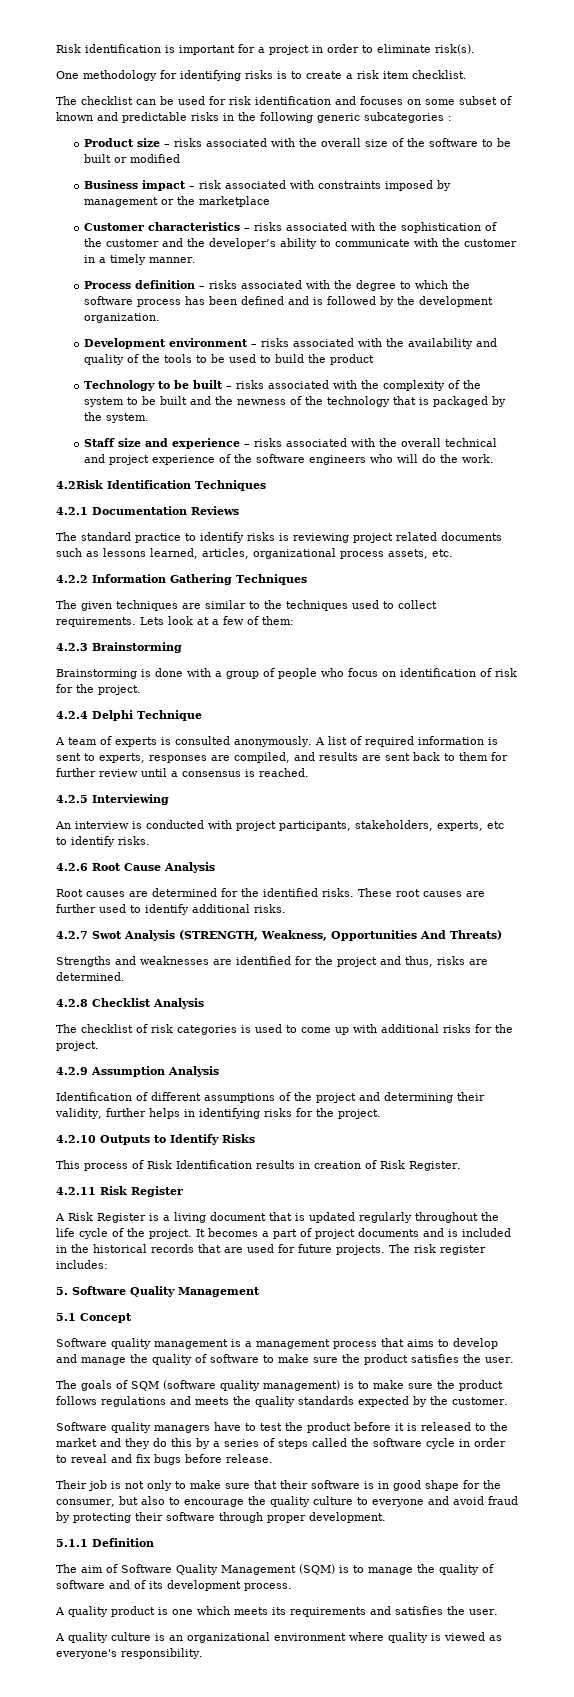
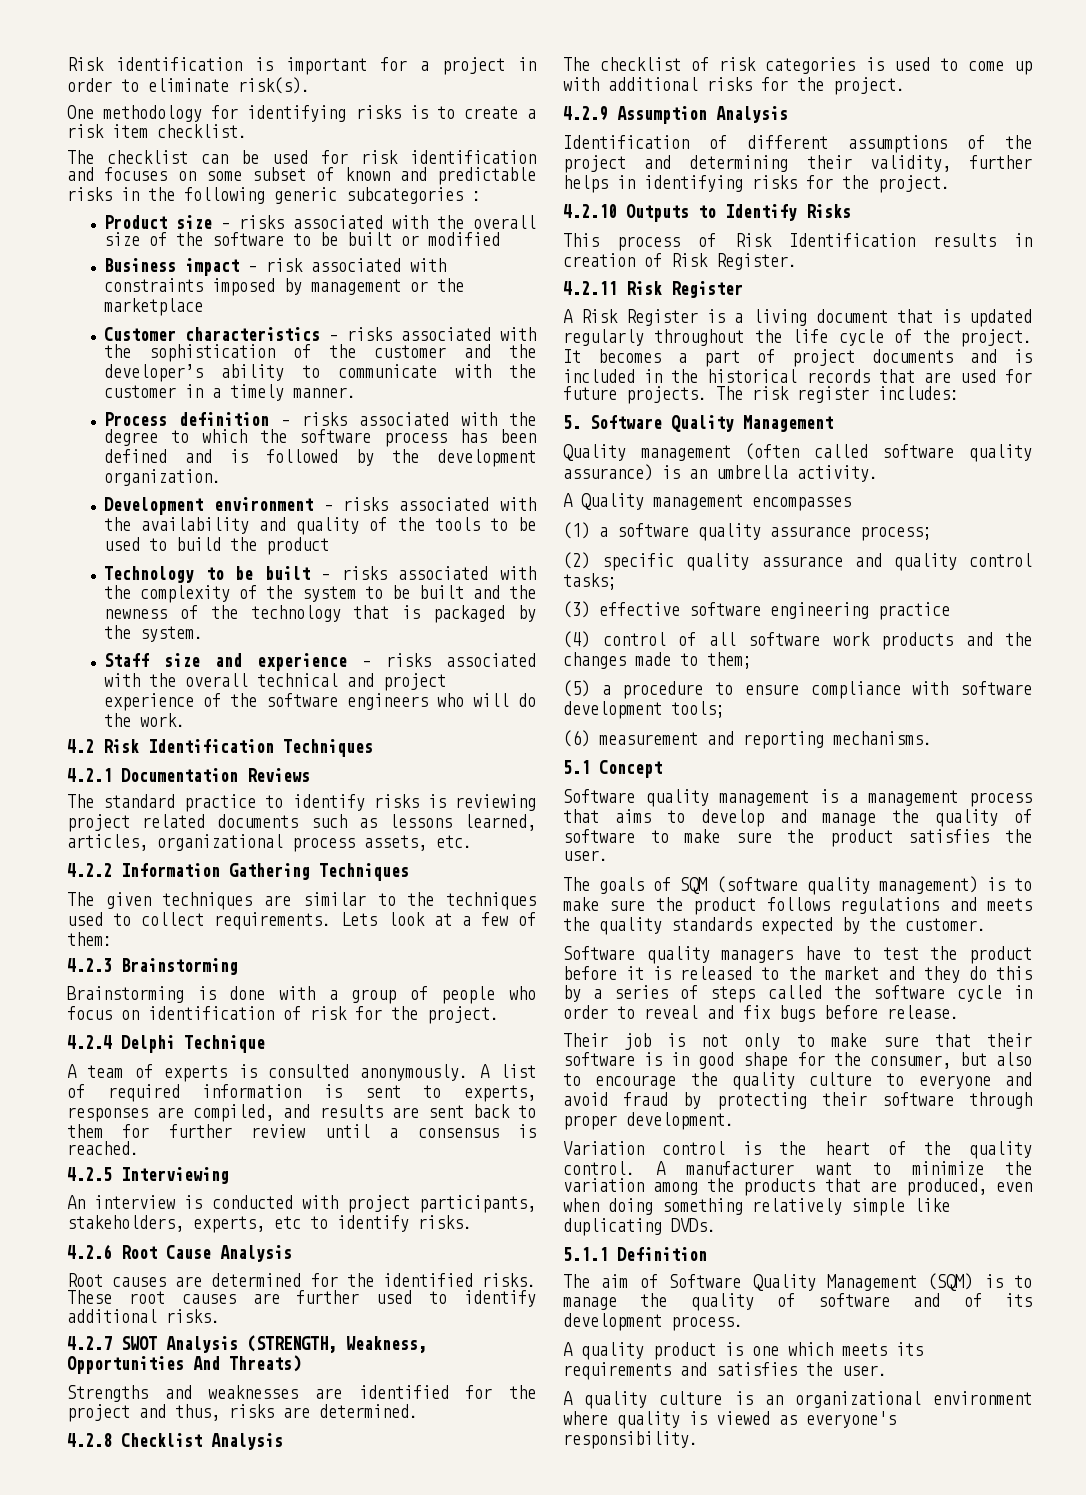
[56,480,103,489] 4.2Risk -> [67,739,139,753] 4.2 Risk
[92,931,122,939] Swot -> [121,1336,157,1350] SWOT
(260, 1292) none -> [563,443,1032,462] [563,464,878,482] [563,493,851,511] [563,522,932,541] [563,552,1032,571] [563,573,617,590] [563,601,950,620] [563,631,1032,650] [563,652,752,669] [563,680,1032,699] [563,701,725,719] [563,730,932,749] // Quality management (often called software quality assurance) is an umbrella activity. // A Quality management encompasses // (1) a software quality assurance process; // (2) specific quality assurance and quality control tasks; // (3) effective software engineering practice // (4) control of all software work products and the changes made to them; // (5) a procedure to ensure compliance with software development tools; // (6) measurement and reporting mechanisms.
(386, 1517) none -> [563,1141,1032,1159] [563,1161,1032,1175] [563,1178,1032,1196] [563,1198,950,1216] [563,1218,716,1236] // Variation control is the heart of the quality control. A manufacturer want to minimize the variation among the products that are produced, even when doing something relatively simple like duplicating DVDs.

